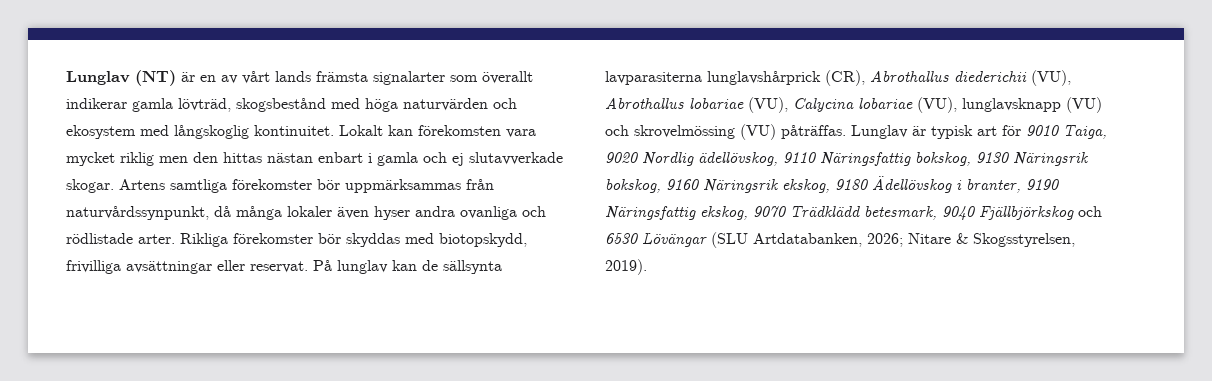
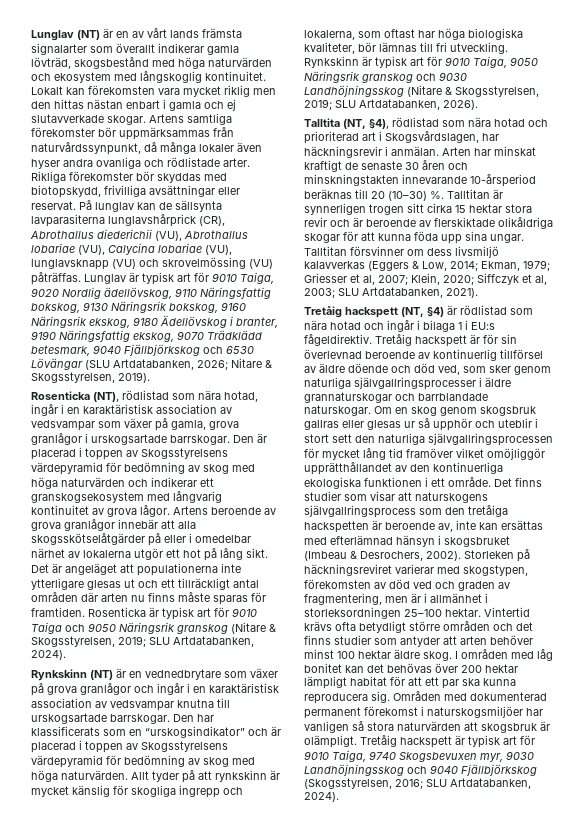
(647, 267) none -> [31,390,258,402] [31,404,232,416] [31,418,239,431] [31,433,267,445] [31,447,228,460] [31,462,255,475] [31,477,214,489] [31,491,222,503] [31,505,276,517] [31,519,196,531] [31,533,251,546] [31,548,268,561] [31,563,241,576] [31,578,259,590] [31,592,266,605] [31,607,257,620] [31,622,276,634] [31,636,254,647] [31,650,66,660] [31,668,278,681] [31,683,279,696] [31,698,230,711] [31,713,214,724] [31,726,281,738] [31,740,228,753] [31,755,255,768] [31,770,280,783] [31,785,243,798] [304,28,523,40] [304,42,508,54] [304,56,538,69] [304,71,467,83] [304,85,539,97] [304,99,478,110] [304,117,548,129] [304,131,499,144] [304,146,536,158] [304,160,468,172] [304,174,536,187] [304,189,503,201] [304,203,532,215] [304,217,553,229] [304,231,524,244] [304,246,499,258] [304,260,550,271] [304,273,547,285] [304,287,478,298] [304,305,533,318] [304,320,495,332] [304,334,517,347] [304,349,543,361] [304,363,551,375] [304,377,511,390] [304,392,488,403] [304,405,536,416] [304,418,538,431] [304,433,553,446] [304,448,545,460] [304,462,503,475] [304,477,542,489] [304,491,488,503] [304,505,508,518] [304,520,543,533] [304,535,510,547] [304,549,530,562] [304,564,528,577] [304,579,510,591] [304,593,488,605] [304,607,530,619] [304,621,533,633] [304,635,533,647] [304,649,553,661] [304,663,518,673] [304,676,516,689] [304,691,547,704] [304,706,543,719] [304,721,550,733] [304,735,535,748] [304,750,534,762] [304,764,537,776] [304,778,531,789] [304,792,339,802] // Rosenticka (NT), rödlistad som nära hotad, ingår i en karaktäristisk association av vedsvampar som växer på gamla, grova granlågor i urskogsartade barrskogar. Den är placerad i toppen av Skogsstyrelsens värdepyramid för bedömning av skog med höga naturvärden och indikerar ett granskogsekosystem med långvarig kontinuitet av grova lågor. Artens beroende av grova granlågor innebär att alla skogsskötselåtgärder på eller i omedelbar närhet av lokalerna utgör ett hot på lång sikt. Det är angeläget att populationerna inte ytterligare glesas ut och ett tillräckligt antal områden där arten nu finns måste sparas för framtiden. Rosenticka är typisk art för 9010 Taiga och 9050 Näringsrik granskog (Nitare & Skogsstyrelsen, 2019; SLU Artdatabanken, 2024). // Rynkskinn (NT) är en vednedbrytare som växer på grova granlågor och ingår i en karaktäristisk association av vedsvampar knutna till urskogsartade barrskogar. Den har klassificerats som en “urskogsindikator” och är placerad i toppen av Skogsstyrelsens värdepyramid för bedömning av skog med höga naturvärden. Allt tyder på att rynkskinn är mycket känslig för skogliga ingrepp och lokalerna, som oftast har höga biologiska kvaliteter, bör lämnas till fri utveckling. Rynkskinn är typisk art för 9010 Taiga, 9050 Näringsrik granskog och 9030 Landhöjningsskog (Nitare & Skogsstyrelsen, 2019; SLU Artdatabanken, 2026). // Talltita (NT, §4), rödlistad som nära hotad och prioriterad art i Skogsvårdslagen, har häckningsrevir i anmälan. Arten har minskat kraftigt de senaste 30 åren och minskningstakten innevarande 10-årsperiod beräknas till 20 (10–30) %. Talltitan är synnerligen trogen sitt cirka 15 hektar stora revir och är beroende av flerskiktade olikåldriga skogar för att kunna föda upp sina ungar. Talltitan försvinner om dess livsmiljö kalavverkas (Eggers & Low, 2014; Ekman, 1979; Griesser et al, 2007; Klein, 2020; Siffczyk et al, 2003; SLU Artdatabanken, 2021). // Tretåig hackspett (NT, §4) är rödlistad som nära hotad och ingår i bilaga 1 i EU:s fågeldirektiv. Tretåig hackspett är för sin överlevnad beroende av kontinuerlig tillförsel av äldre döende och död ved, som sker genom naturliga självgallringsprocesser i äldre grannaturskogar och barrblandade naturskogar. Om en skog genom skogsbruk gallras eller glesas ur så upphör och uteblir i stort sett den naturliga självgallringsprocessen för mycket lång tid framöver vilket omöjliggör upprätthållandet av den kontinuerliga ekologiska funktionen i ett område. Det finns studier som visar att naturskogens självgallringsprocess som den tretåiga hackspetten är beroende av, inte kan ersättas med efterlämnad hänsyn i skogsbruket (Imbeau & Desrochers, 2002). Storleken på häckningsreviret varierar med skogstypen, förekomsten av död ved och graden av fragmentering, men är i allmänhet i storleksordningen 25–100 hektar. Vintertid krävs ofta betydligt större områden och det finns studier som antyder att arten behöver minst 100 hektar äldre skog. I områden med låg bonitet kan det behövas över 200 hektar lämpligt habitat för att ett par ska kunna reproducera sig. Områden med dokumenterad permanent förekomst i naturskogsmiljöer har vanligen så stora naturvärden att skogsbruk är olämpligt. Tretåig hackspett är typisk art för 9010 Taiga, 9740 Skogsbevuxen myr, 9030 Landhöjningsskog och 9040 Fjällbjörkskog (Skogsstyrelsen, 2016; SLU Artdatabanken, 2024).

